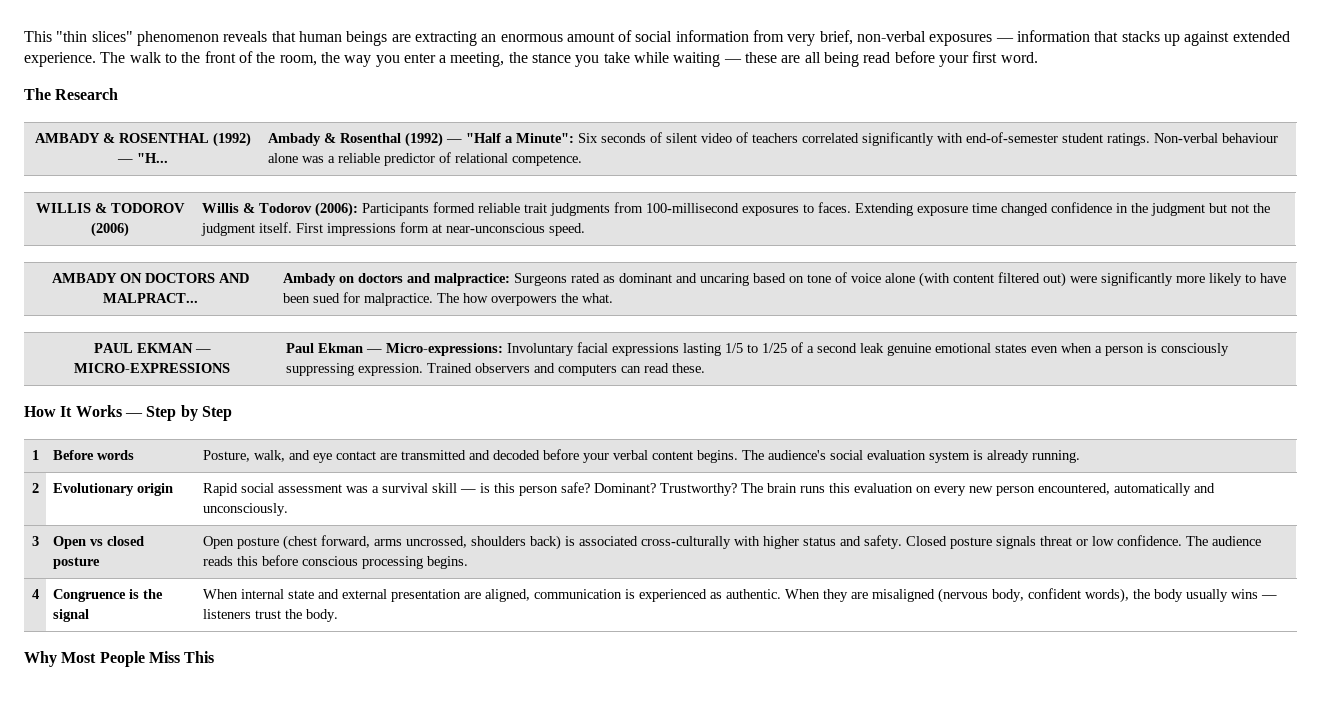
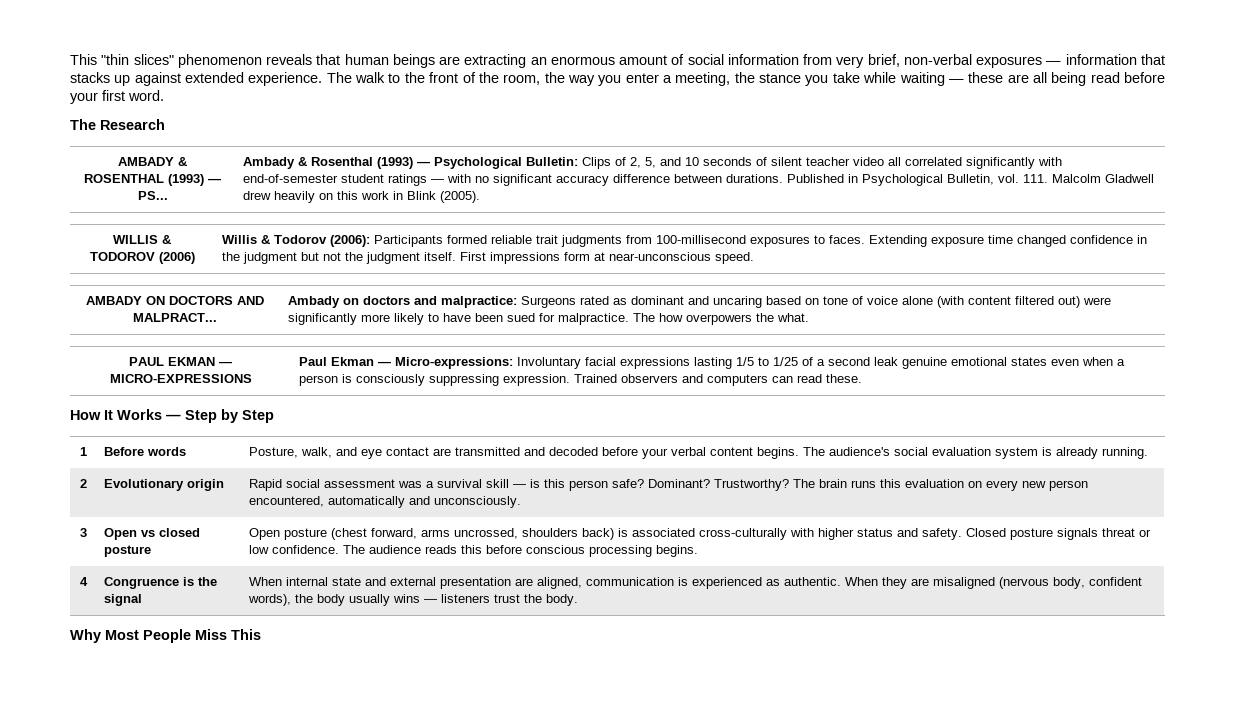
[213,132,252,147] [117,153,168,163] (1992) — "H... -> [168,174,221,186] [137,191,168,200] (1993) — PS...
[405,132,799,147] (1992) — "Half a Minute": Six seconds of silent video of teachers -> [376,157,901,169] (1993) — Psychological Bulletin: Clips of 2, 5, and 10 seconds of silent teacher video all
[1107,133,1279,146] [268,152,583,166] ratings. Non-verbal behaviour alone was a reliable predictor of relational competence. -> [387,174,1154,186] [242,191,480,203] ratings — with no significant accuracy difference between durations. Published in Psychological Bulletin, vol. 111. Malcolm Gladwell drew heavily on this work in Blink (2005).

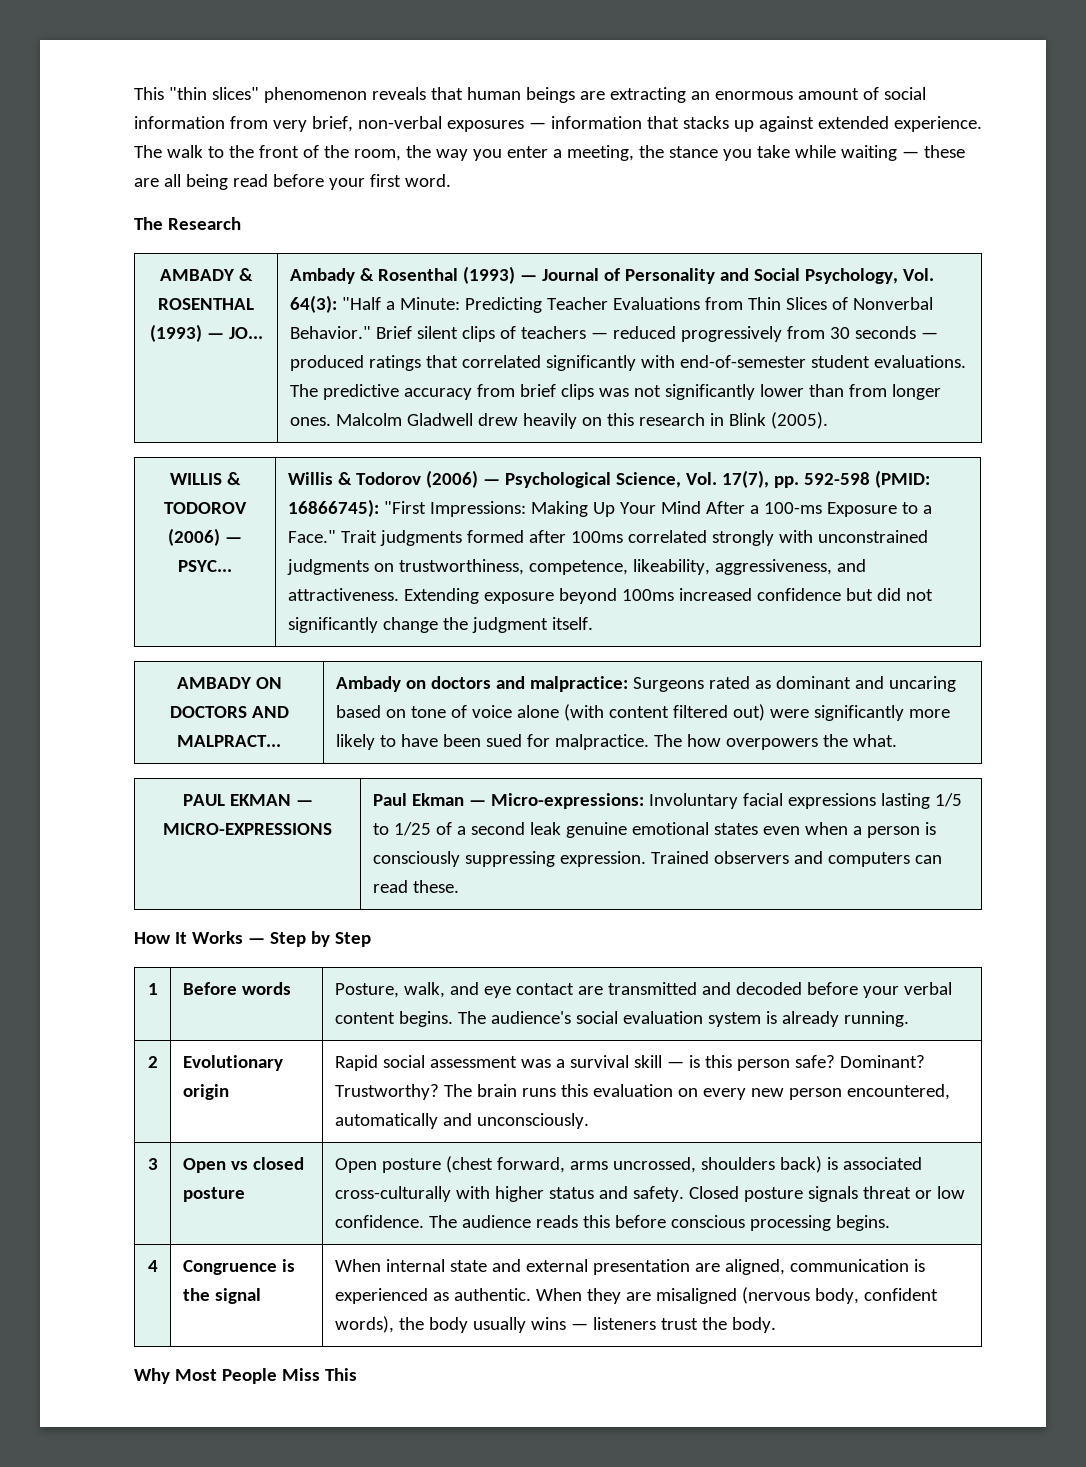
[137,191,168,200] PS... -> [228,327,263,339] JO...
[433,157,901,169] Psychological Bulletin: Clips of 2, 5, and 10 seconds of silent teacher video all -> [541,268,934,284] [289,295,933,313] [289,326,938,342] [289,355,458,371] Journal of Personality and Social Psychology, Vol. 64(3): "Half a Minute: Predicting Teacher Evaluations from Thin Slices of Nonverbal Behavior." Brief silent clips of teachers — reduced progressively from 30 seconds — produced ratings that
[387,174,1048,186] ratings — with no significant accuracy difference between durations. Published in Psychological Bulletin, vol. 111. -> [873,355,966,368] [289,384,941,400] [289,417,331,426] evaluations. The predictive accuracy from brief clips was not significantly lower than from longer ones.
[360,191,389,200] work -> [638,413,705,426] research
(195, 258) none -> [224,537,242,543] [178,560,232,572] — PSYC...
[329,235,1147,247] [221,252,754,264] (2006): Participants formed reliable trait judgments from 100-millisecond exposures to faces. Extending exposure time changed confidence in the judgment but not the judgment itself. First impressions form at near-unconscious speed. -> [425,470,930,488] [287,499,932,517] [287,530,928,546] [286,559,866,575] [287,588,933,604] [287,617,593,633] (2006) — Psychological Science, Vol. 17(7), pp. 592-598 (PMID: 16866745): "First Impressions: Making Up Your Mind After a 100-ms Exposure to a Face." Trait judgments formed after 100ms correlated strongly with unconstrained judgments on trustworthiness, competence, likeability, aggressiveness, and attractiveness. Extending exposure beyond 100ms increased confidence but did not significantly change the judgment itself.

